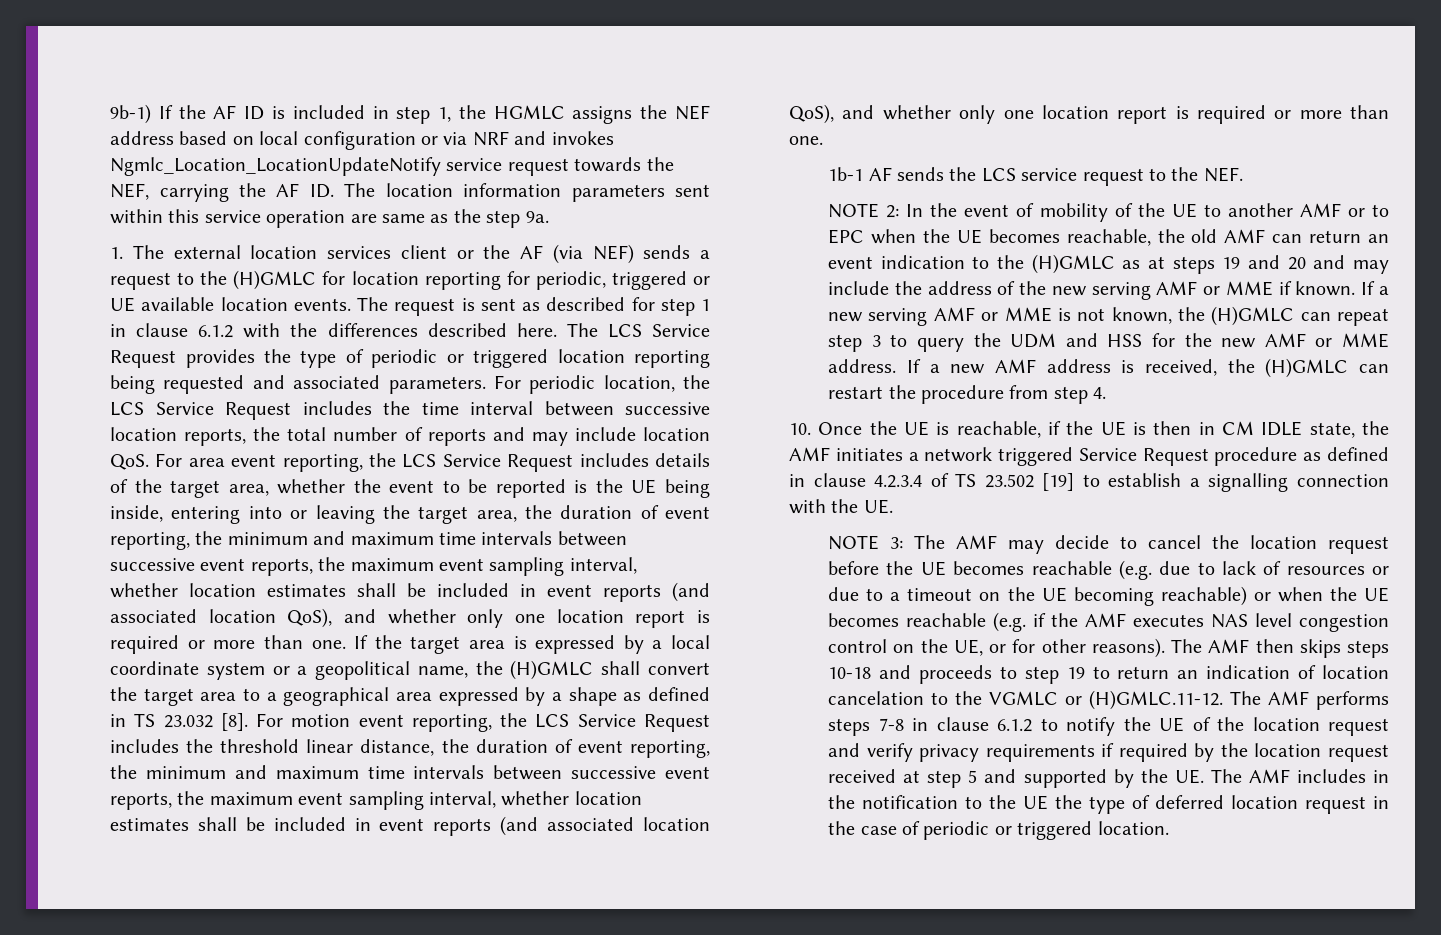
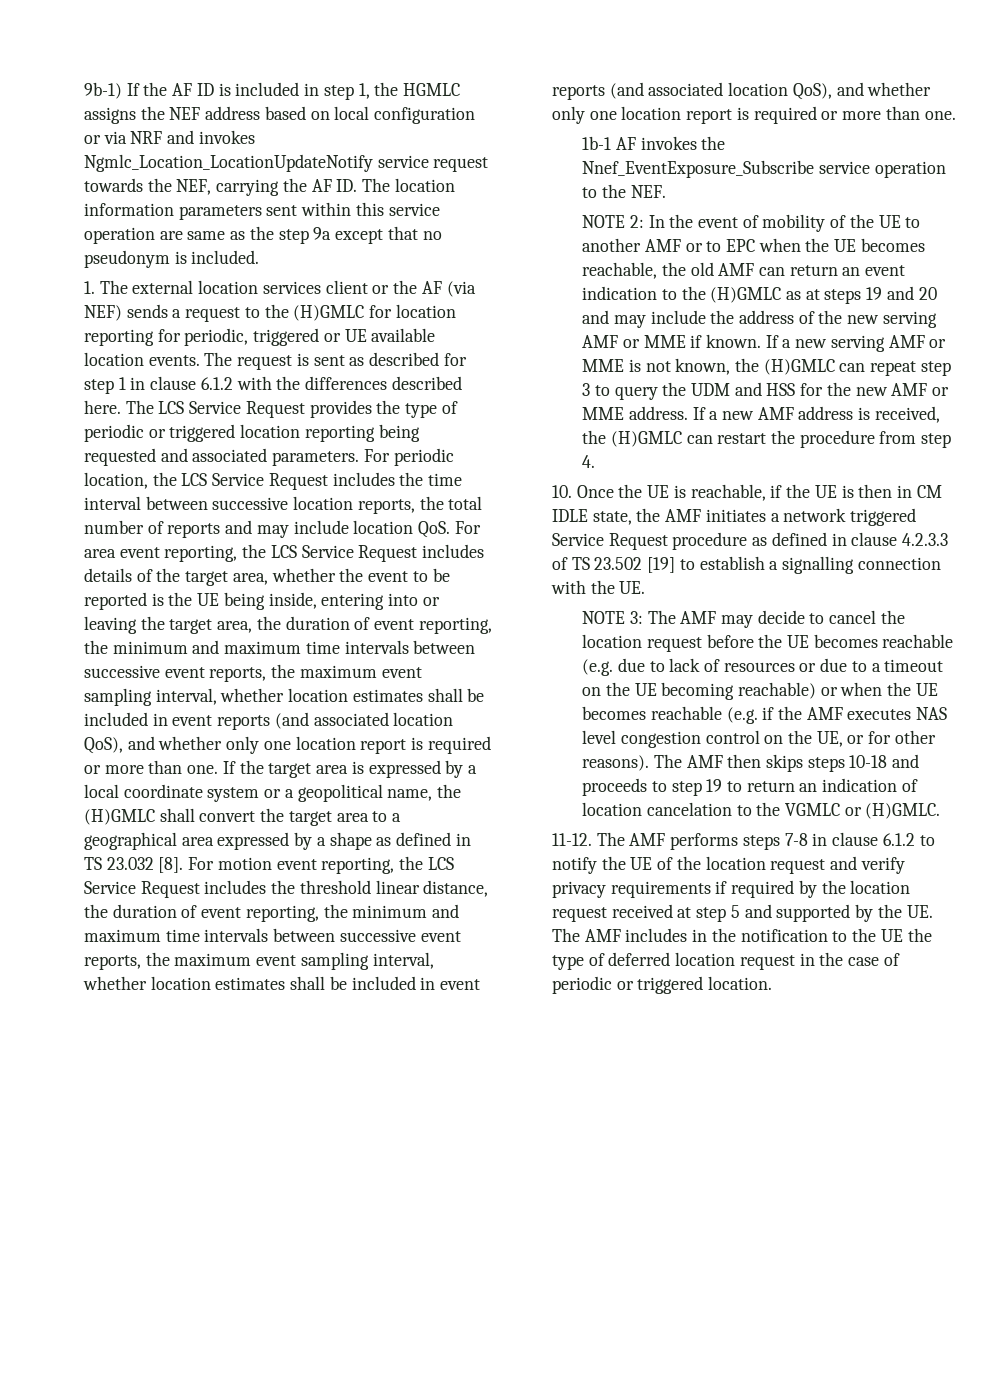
[525,211,549,223] 9a. -> [313,226,442,244] [84,250,260,268] 9a except that no pseudonym is included.
[896,167,1144,186] sends the LCS service request -> [640,136,726,150] [582,160,946,178] invokes the Nnef_EventExposure_Subscribe service operation
[874,475,923,488] 4.2.3.4 -> [902,533,949,546] 4.2.3.3
[1089,690,1224,710] (H)GMLC.11-12. -> [865,803,941,819] [552,833,593,846] (H)GMLC. // 11-12.

